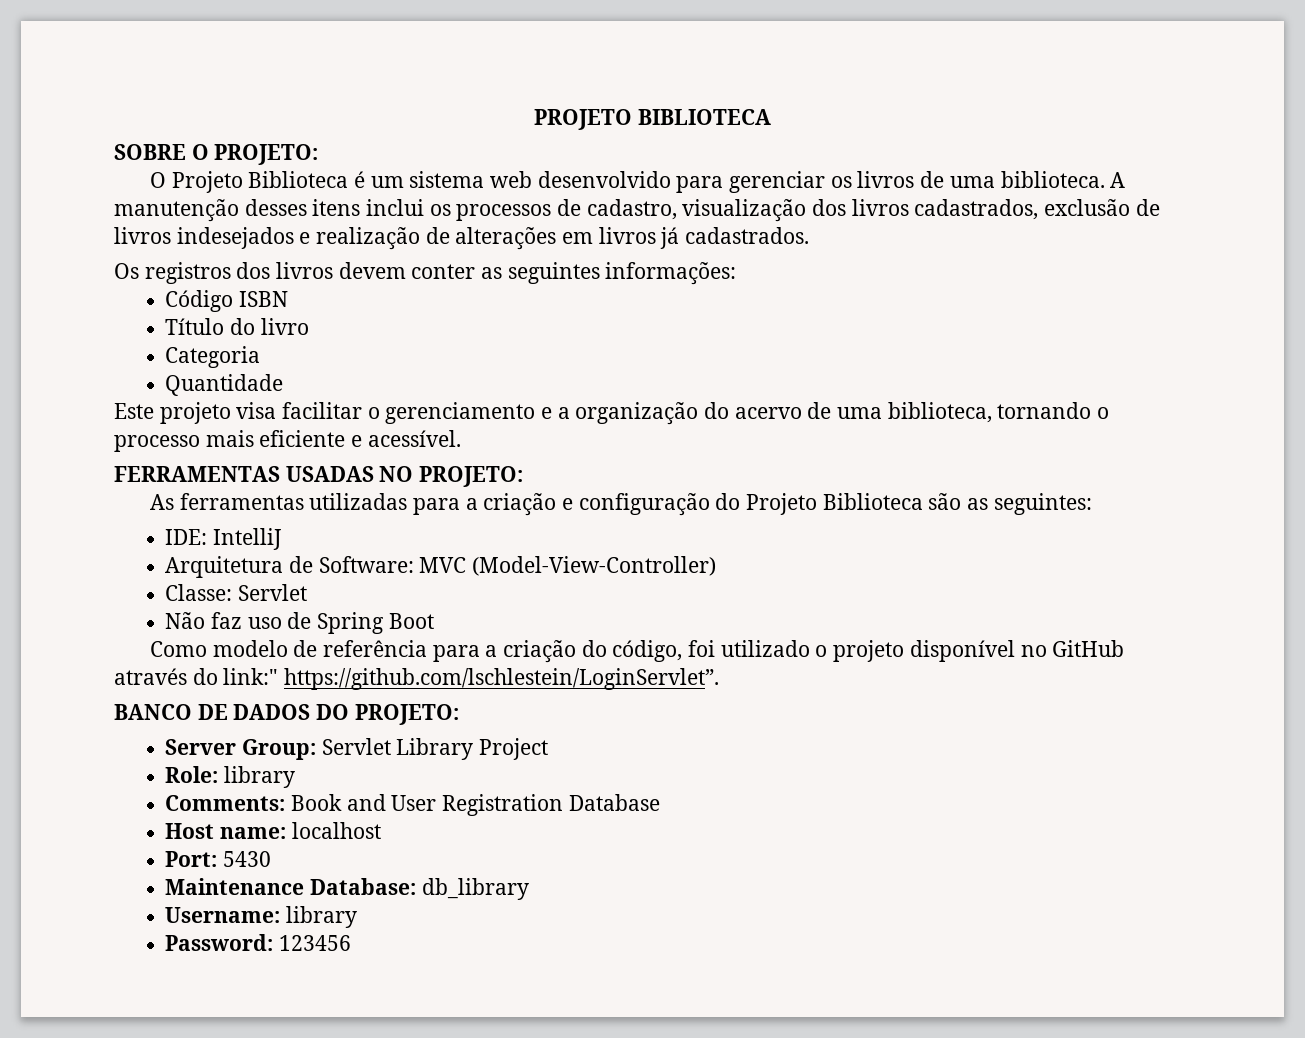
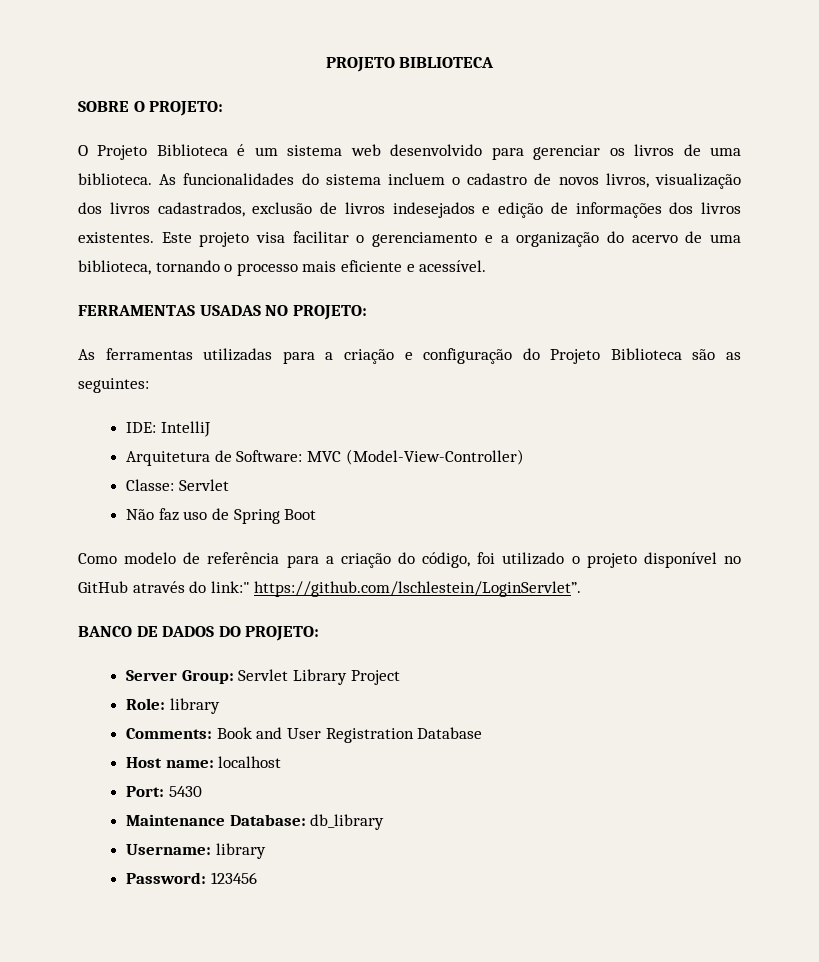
[1110,172,1126,188] [114,199,677,222] A manutenção desses itens inclui os processos de cadastro, -> [159,173,649,188] As funcionalidades do sistema incluem o cadastro de novos livros,
[316,227,810,250] [114,262,737,285] [165,290,289,312] [165,318,309,335] [165,346,261,368] [165,374,284,396] realização de alterações em livros já cadastrados. // Os registros dos livros devem conter as seguintes informações: // Código ISBN // Título do livro // Categoria // Quantidade // -> [498,202,741,218] [78,232,154,243] edição de informações dos livros existentes.

